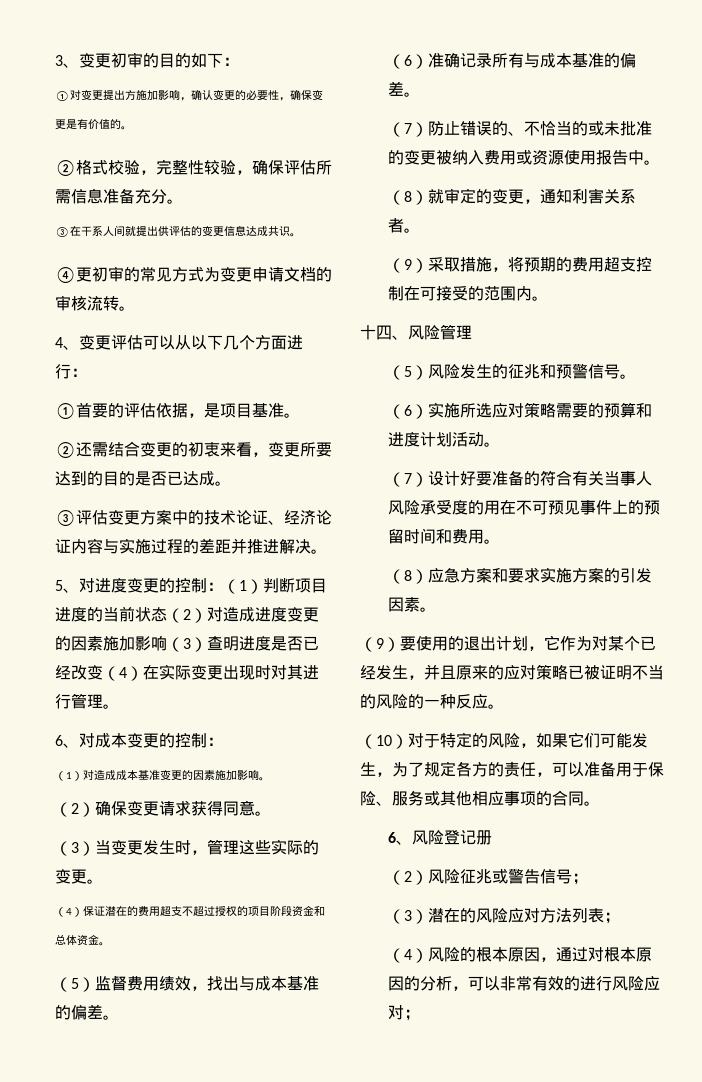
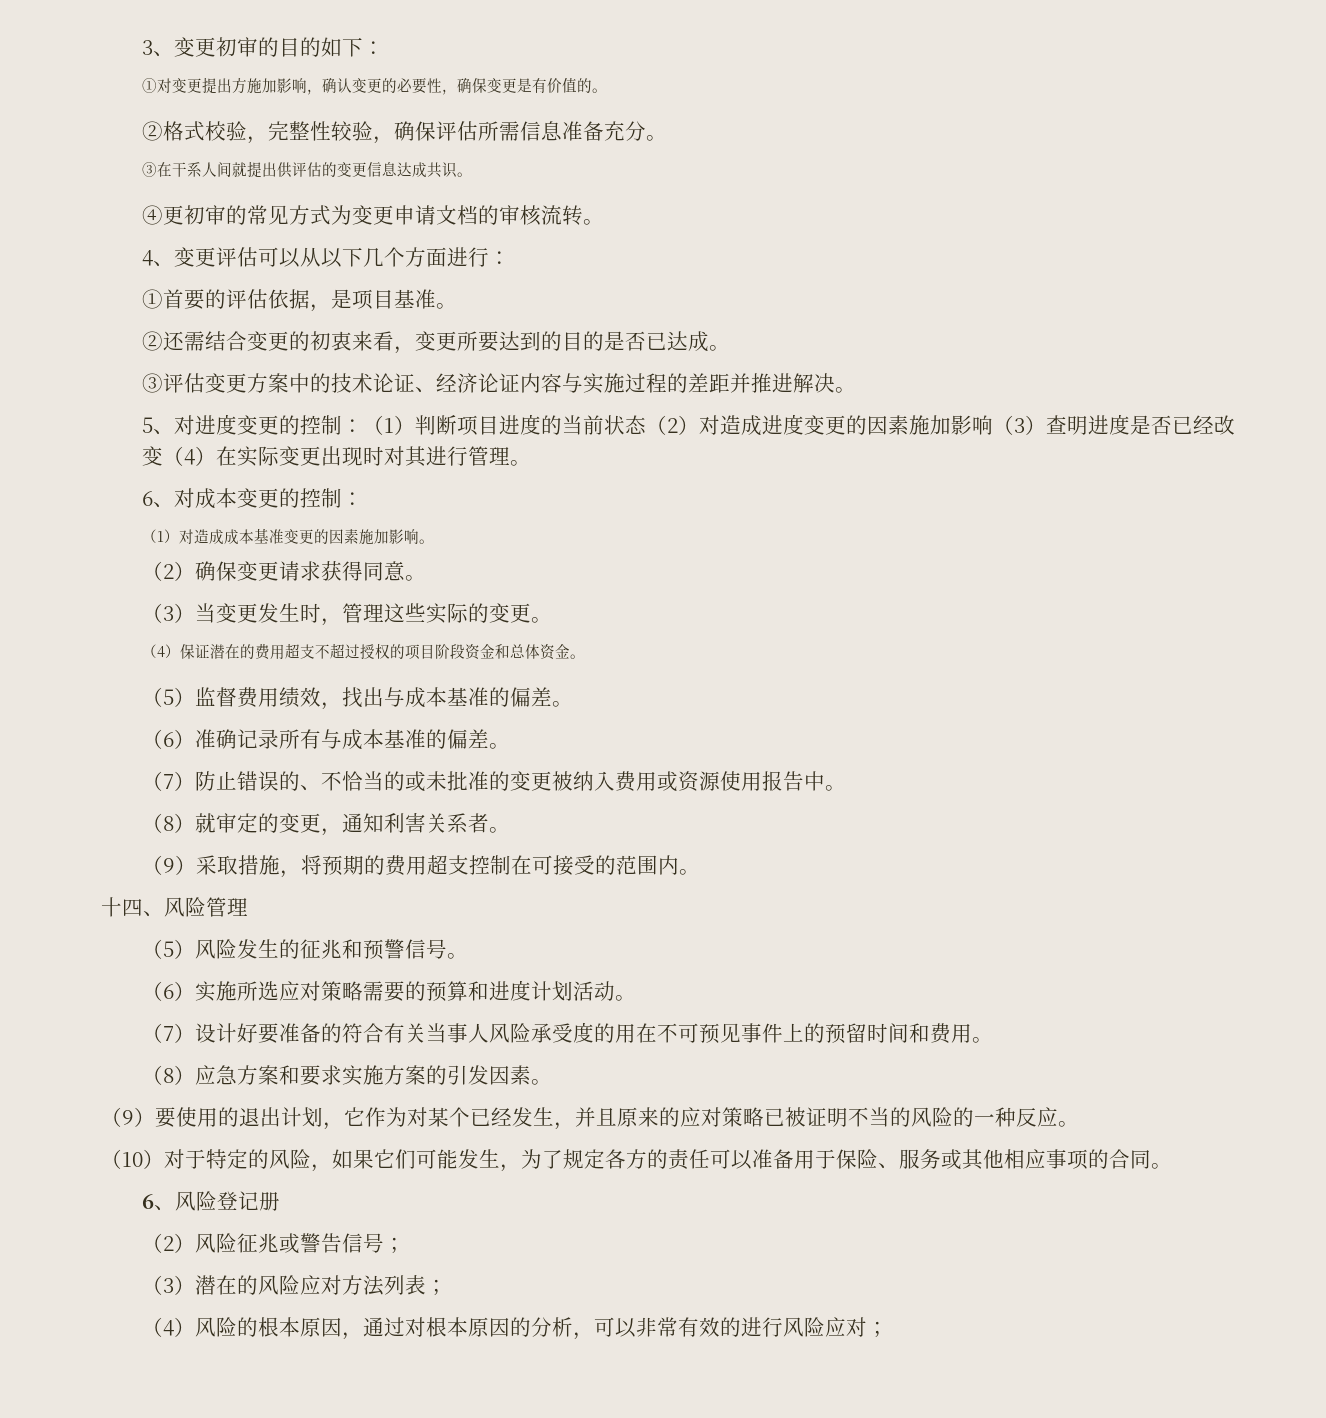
[536,772,552,777] ， -> (710, 1159) none

